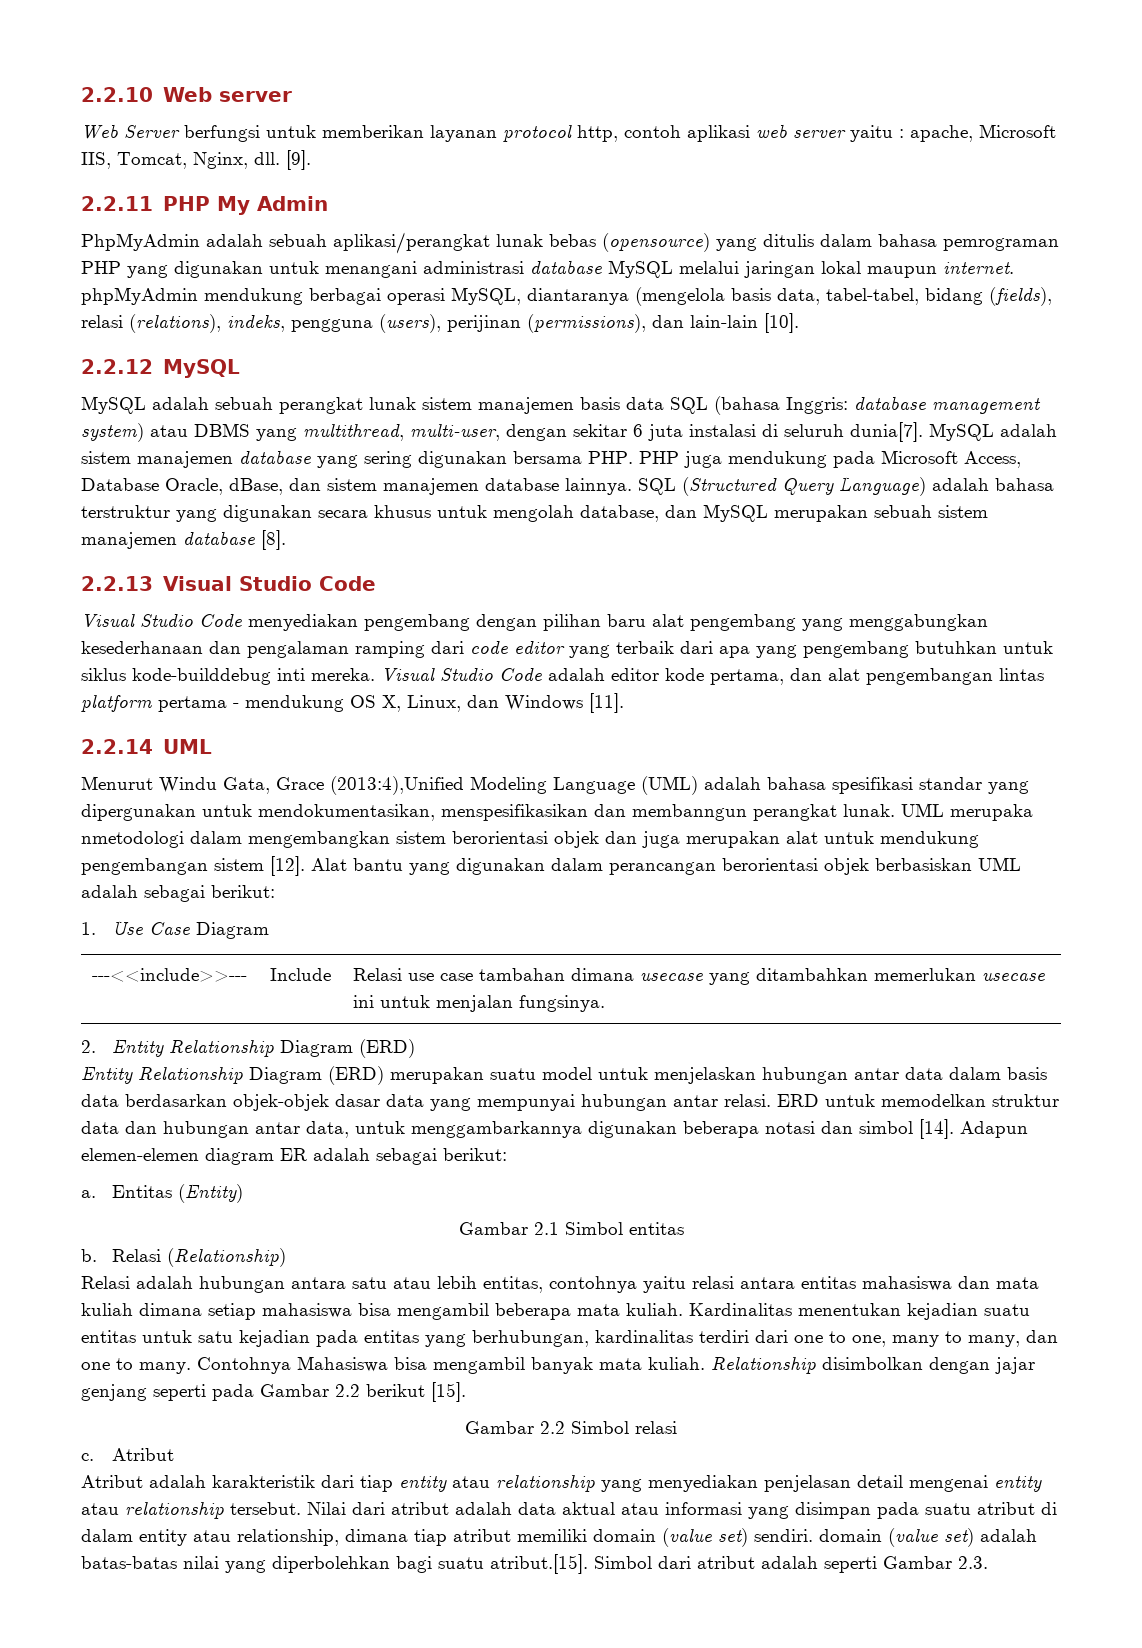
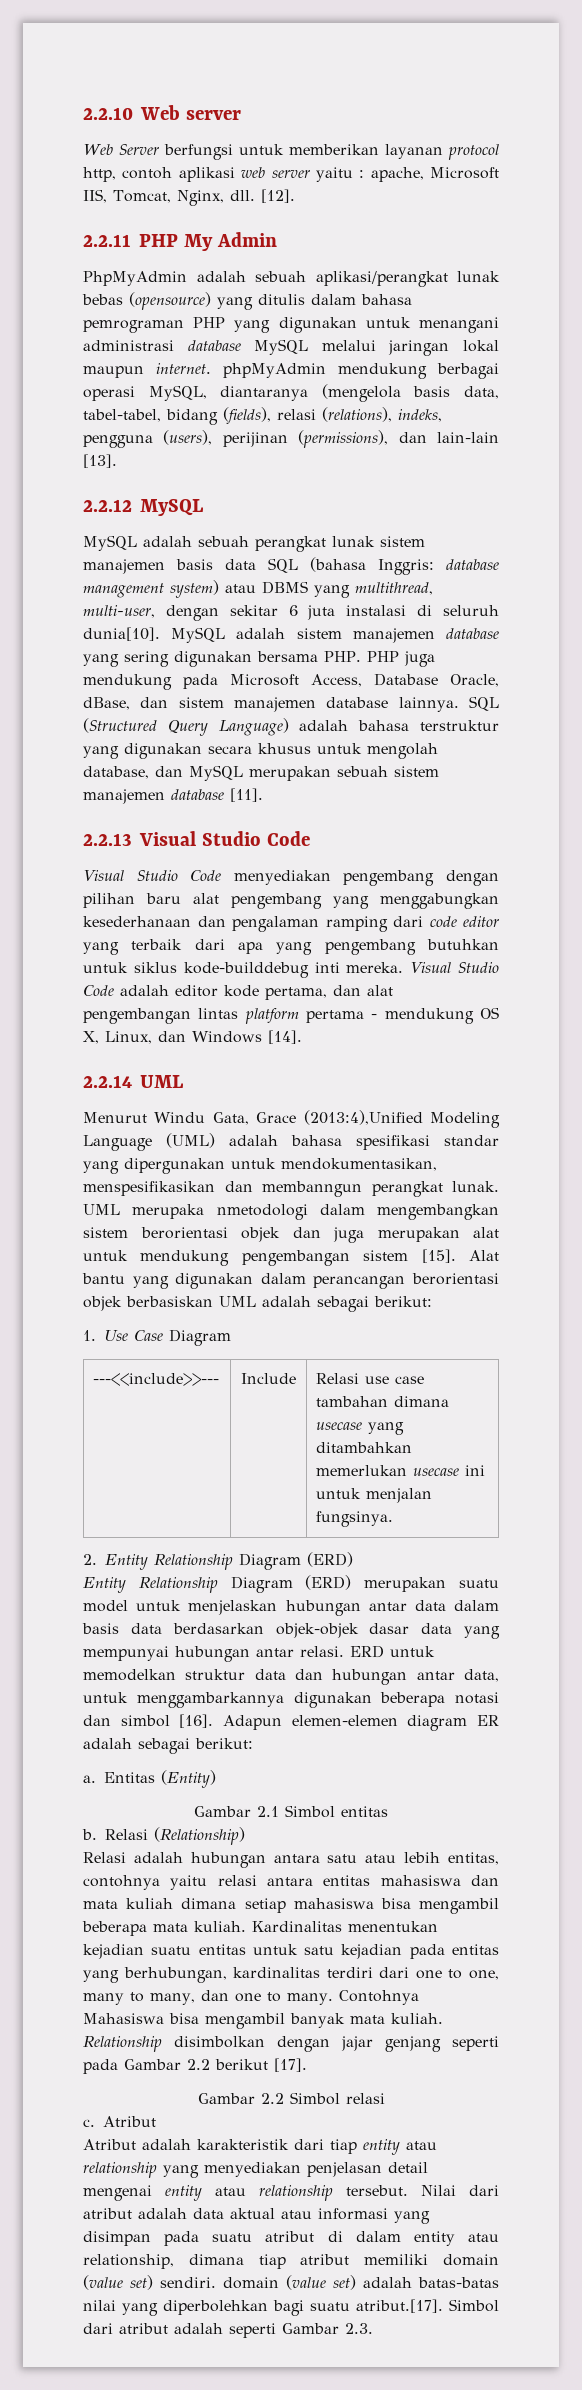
[286,150,311,170] [9]. -> [260,189,295,203] [12].
[764,313,799,333] [10]. -> [83,454,117,468] [13].
[850,422,923,442] dunia[7]. -> [83,627,160,641] dunia[10].
[261,530,286,550] [8]. -> [230,788,263,802] [11].
[589,693,624,713] [11]. -> [268,1030,302,1044] [14].
[270,856,305,876] [12]. -> [421,1249,456,1263] [15].
[919,1119,954,1139] [14]. -> [179,1714,214,1728] [16].
[431,1382,466,1402] [15]. -> [274,2058,307,2072] [17].
[490,1554,588,1574] atribut.[15]. -> [356,2299,443,2313] atribut.[17].

